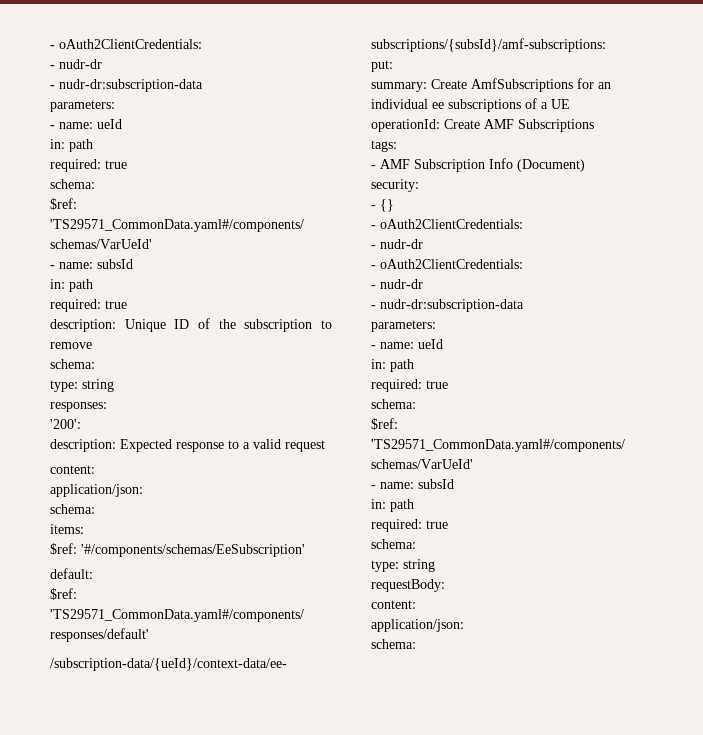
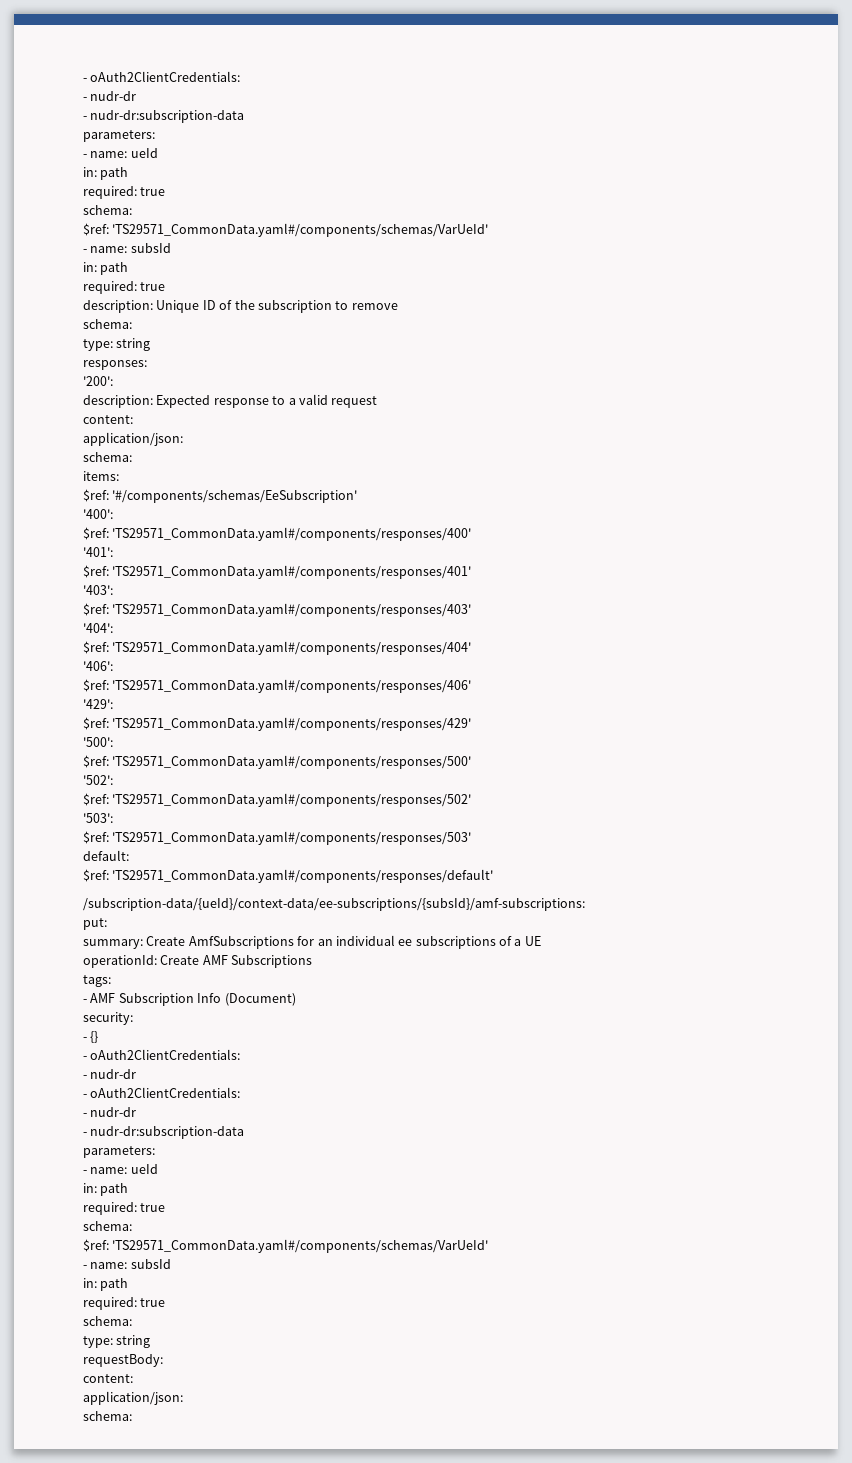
(305, 550) none -> [83,509,113,519] [83,527,472,541] [83,547,113,557] [83,565,472,579] [83,585,113,595] [83,603,472,617] [83,623,113,633] [83,641,472,655] [83,661,113,671] [83,679,472,693] [83,699,113,709] [83,717,472,731] [83,737,113,747] [83,755,472,769] [83,775,113,785] [83,793,472,807] [83,813,113,823] [83,831,472,845] // '400': // $ref: 'TS29571_CommonData.yaml#/components/responses/400' // '401': // $ref: 'TS29571_CommonData.yaml#/components/responses/401' // '403': // $ref: 'TS29571_CommonData.yaml#/components/responses/403' // '404': // $ref: 'TS29571_CommonData.yaml#/components/responses/404' // '406': // $ref: 'TS29571_CommonData.yaml#/components/responses/406' // '429': // $ref: 'TS29571_CommonData.yaml#/components/responses/429' // '500': // $ref: 'TS29571_CommonData.yaml#/components/responses/500' // '502': // $ref: 'TS29571_CommonData.yaml#/components/responses/502' // '503': // $ref: 'TS29571_CommonData.yaml#/components/responses/503'

